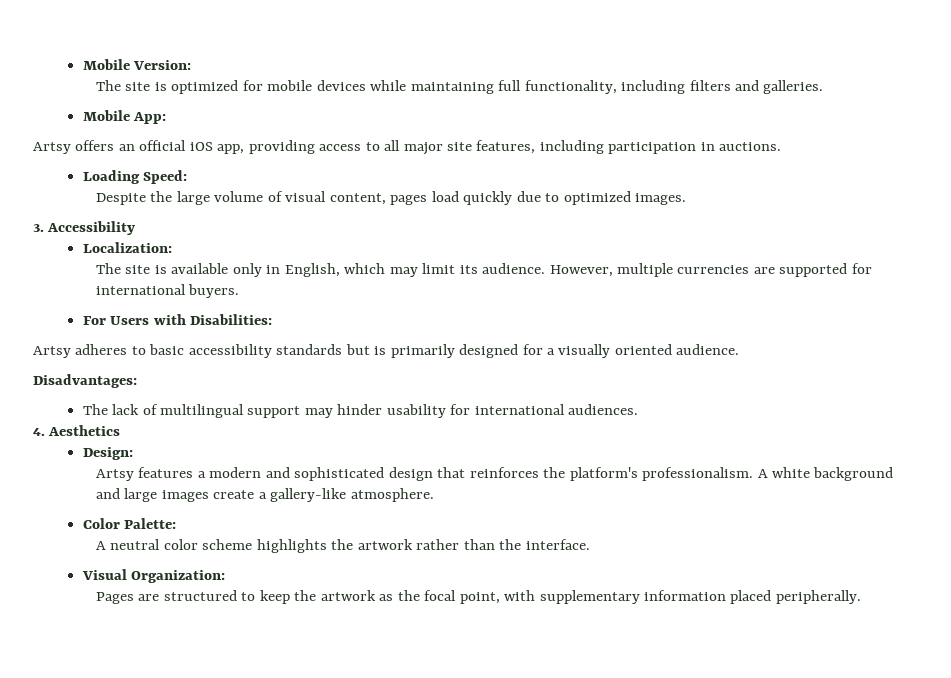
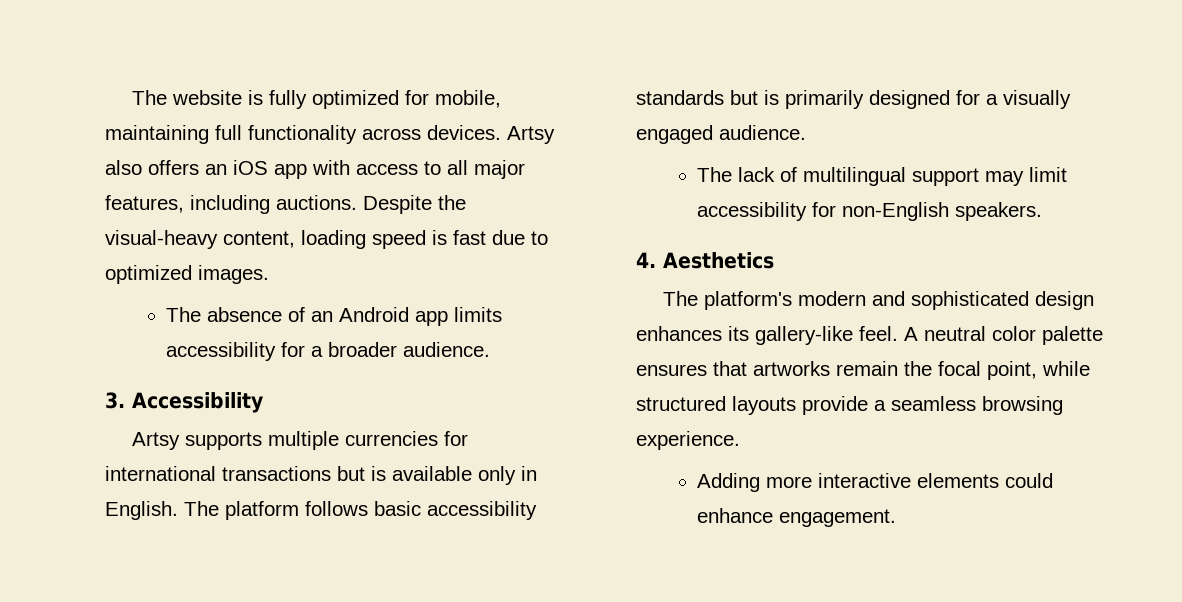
[82,59,192,70] [96,80,824,94] [82,110,167,124] [33,140,315,154] Mobile Version: // The site is optimized for mobile devices while maintaining full functionality, including filters and galleries. // Mobile App: // Artsy offers an official iOS app, providing -> [131,90,501,109] [105,125,555,144] [105,160,350,179] The website is fully optimized for mobile, maintaining full functionality across devices. Artsy also offers an iOS app with
[447,142,473,151] site -> (525, 169) none
[608,142,715,154] participation in -> (270, 204) none
[82,170,188,184] [96,191,686,205] [33,221,136,235] [82,242,172,253] [96,263,872,277] [96,284,240,298] [82,314,273,325] [33,344,146,358] // Loading Speed: // Despite the large volume of visual content, pages load quickly due to optimized images. // 3. Accessibility // Localization: // The site is available only in English, which may limit its audience. However, multiple currencies are supported for international buyers. // For Users with Disabilities: // Artsy adheres to -> [363,195,466,214] [105,230,548,249] [105,265,269,284] [166,307,503,326] [166,342,491,361] [105,392,263,413] [131,431,468,450] [105,466,537,485] [105,501,368,520] Despite the visual-heavy content, loading speed is fast due to optimized images. // The absence of an Android app limits accessibility for a broader audience. // 3. Accessibility // Artsy supports multiple currencies for international transactions but is available only in English. The platform follows
[614,344,740,355] [33,374,137,388] oriented audience. // Disadvantages: -> [636,125,806,144] engaged audience.
[337,404,639,418] [33,425,121,436] [82,447,133,460] [96,467,894,481] [96,488,434,502] [82,518,177,529] [96,539,590,553] [81,569,226,583] [96,590,861,604] hinder usability for international audiences. // 4. Aesthetics // Design: // Artsy features a modern and sophisticated design that reinforces the platform's professionalism. A white background and large images create a gallery-like atmosphere. // Color Palette: // A neutral color scheme highlights the artwork rather than the interface. // Visual Organization: // Pages are structured to keep the artwork as the focal point, with supplementary information placed peripherally. -> [1029,167,1068,182] [697,202,1043,221] [636,252,774,269] [662,291,1094,310] [636,326,1103,345] [636,361,1090,380] [636,396,1063,415] [636,431,740,450] [697,473,1054,492] [697,508,897,527] limit accessibility for non-English speakers. // 4. Aesthetics // The platform's modern and sophisticated design enhances its gallery-like feel. A neutral color palette ensures that artworks remain the focal point, while structured layouts provide a seamless browsing experience. // Adding more interactive elements could enhance engagement.

